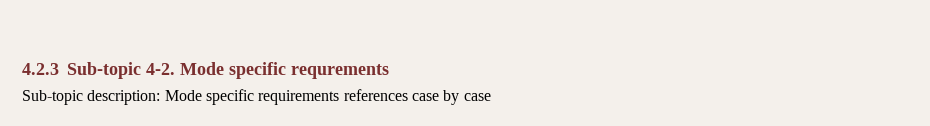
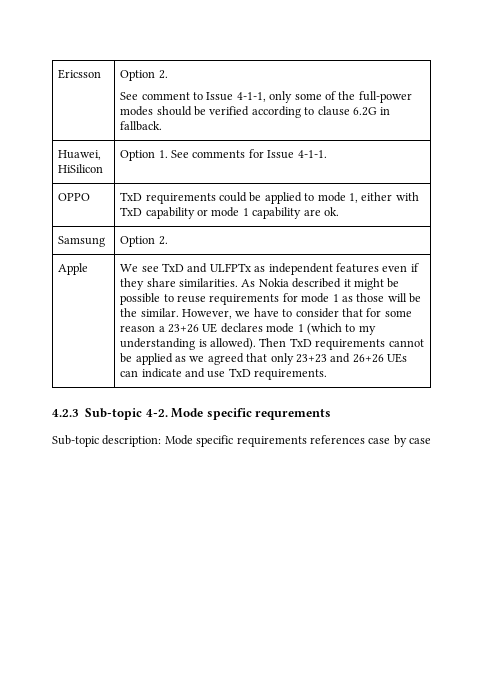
(22, 69) none -> [58,69,102,79] [120,70,168,81] [120,91,412,103] [120,106,391,118] [120,121,163,131] [58,150,102,160] [58,164,104,173] [120,149,327,161] [58,193,91,201] [120,192,419,204] [120,207,339,219] [58,236,106,247] [120,236,168,247] [58,263,89,275] [120,263,419,275] [120,278,400,290] [120,293,422,305] [120,308,412,319] [120,323,376,335] [120,338,424,350] [120,353,408,365] [120,368,328,380] Ericsson | Option 2. // See comment to Issue 4-1-1, only some of the full-power modes should be verified according to clause 6.2G in fallback. // Huawei, HiSilicon | Option 1. See comments for Issue 4-1-1. // OPPO | TxD requirements could be applied to mode 1, either with TxD capability or mode 1 capability are ok. // Samsung | Option 2. // Apple | We see TxD and ULFPTx as independent features even if they share similarities. As Nokia described it might be possible to reuse requirements for mode 1 as those will be the similar. However, we have to consider that for some reason a 23+26 UE declares mode 1 (which to my understanding is allowed). Then TxD requirements cannot be applied as we agreed that only 23+23 and 26+26 UEs can indicate and use TxD requirements. //

